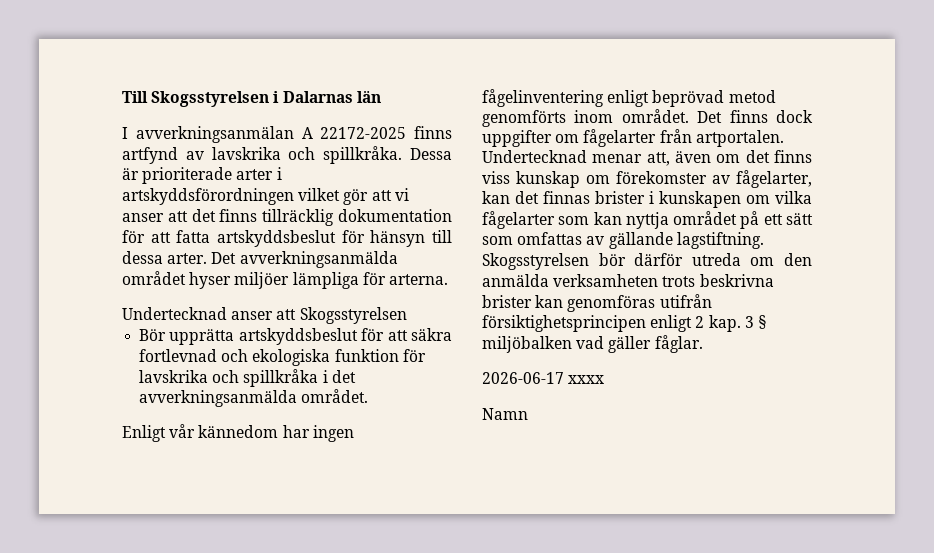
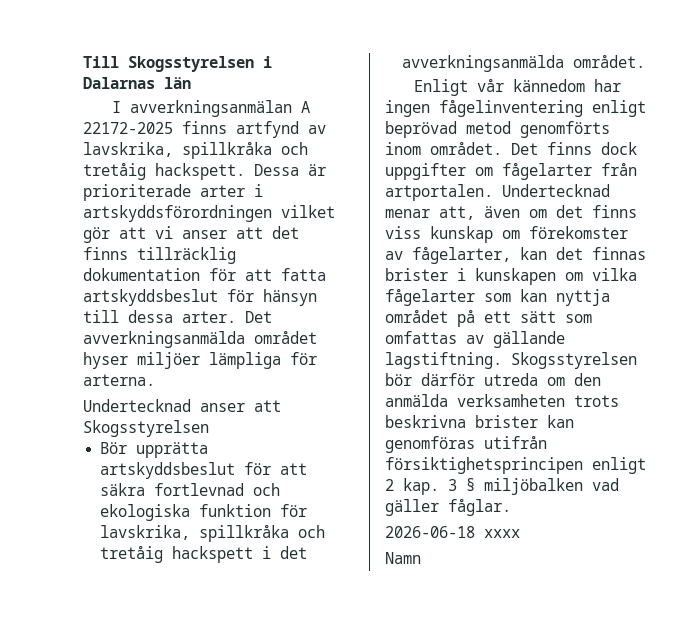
[211,146,403,164] lavskrika och spillkråka. -> [83,142,308,159] [83,163,245,180] lavskrika, spillkråka och tretåig hackspett.
[139,369,319,387] lavskrika och spillkråka -> [100,525,326,542] [100,546,254,563] lavskrika, spillkråka och tretåig hackspett
[482,372,564,384] 2026-06-17 -> [385,526,475,538] 2026-06-18

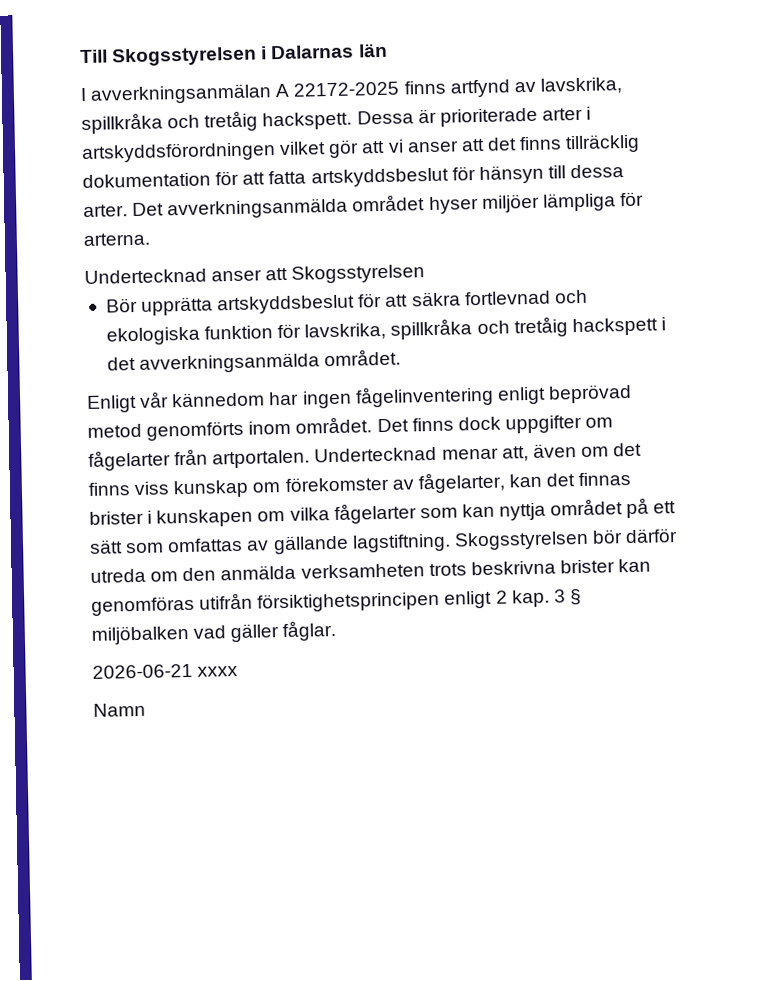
[385,526,475,538] 2026-06-18 -> [92,663,193,679] 2026-06-21

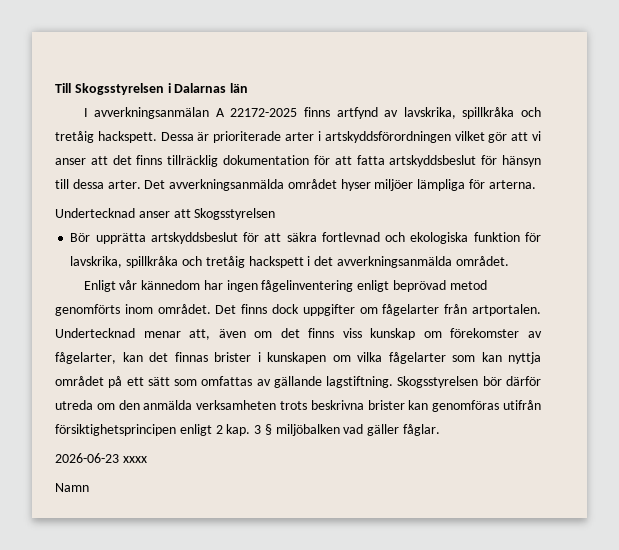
[92,663,193,679] 2026-06-21 -> [55,453,119,463] 2026-06-23

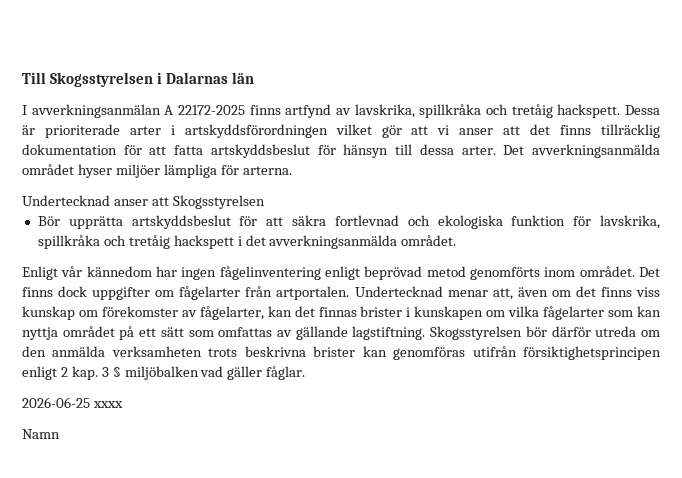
[55,453,119,463] 2026-06-23 -> [22,397,90,408] 2026-06-25

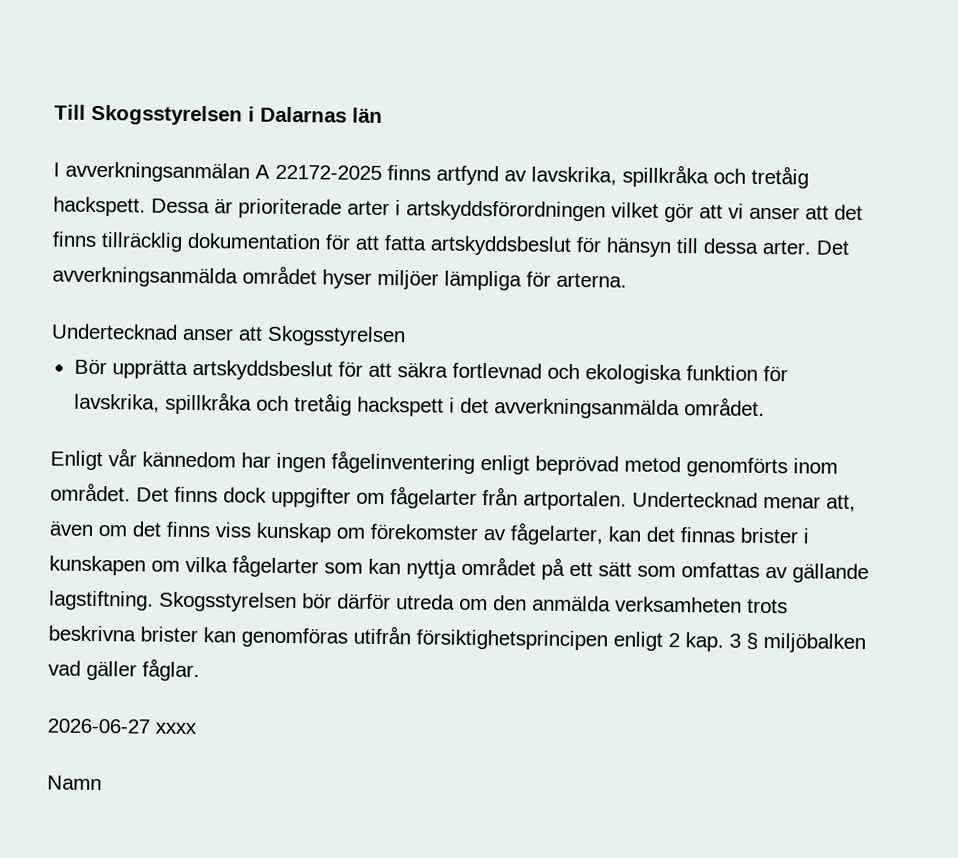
[22,397,90,408] 2026-06-25 -> [47,718,150,734] 2026-06-27

